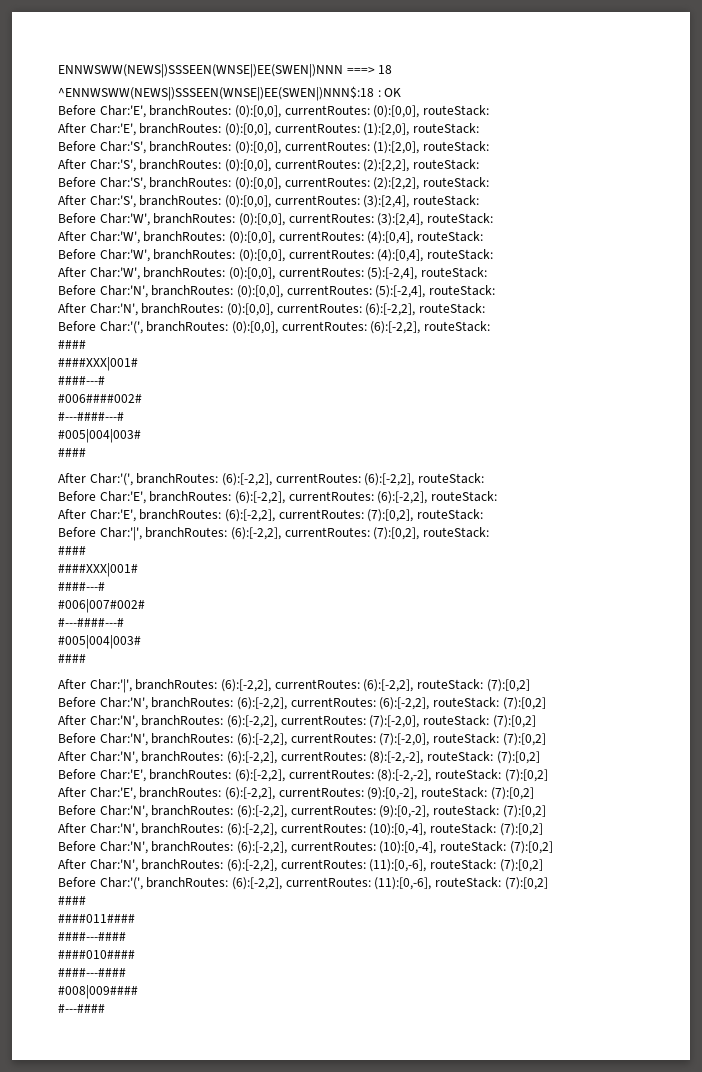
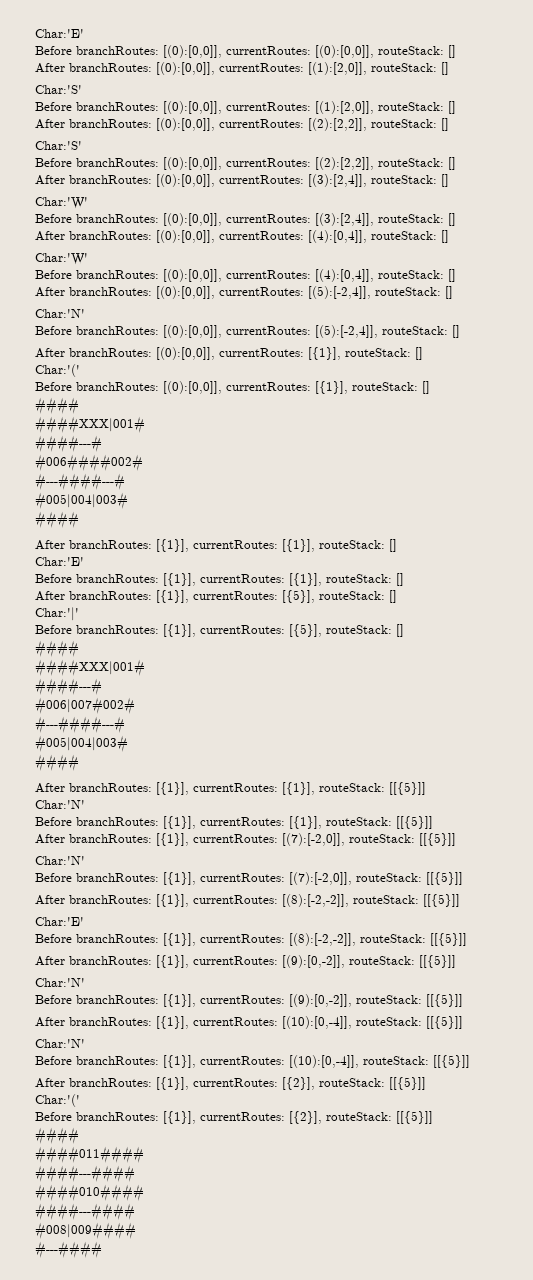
[58,64,393,78] [58,86,402,101] [58,105,489,118] [58,123,479,136] [58,141,489,154] [58,159,479,172] [58,177,489,190] [58,195,479,208] [58,213,493,226] [58,231,483,244] [58,249,493,262] [58,267,487,280] [58,285,495,298] [58,303,485,316] [58,321,490,334] ENNWSWW(NEWS|)SSSEEN(WNSE|)EE(SWEN|)NNN ===> 18 // ^ENNWSWW(NEWS|)SSSEEN(WNSE|)EE(SWEN|)NNN$:18 : OK // Before Char:'E', branchRoutes: (0):[0,0], currentRoutes: (0):[0,0], routeStack: // After Char:'E', branchRoutes: (0):[0,0], currentRoutes: (1):[2,0], routeStack: // Before Char:'S', branchRoutes: (0):[0,0], currentRoutes: (1):[2,0], routeStack: // After Char:'S', branchRoutes: (0):[0,0], currentRoutes: (2):[2,2], routeStack: // Before Char:'S', branchRoutes: (0):[0,0], currentRoutes: (2):[2,2], routeStack: // After Char:'S', branchRoutes: (0):[0,0], currentRoutes: (3):[2,4], routeStack: // Before Char:'W', branchRoutes: (0):[0,0], currentRoutes: (3):[2,4], routeStack: // After Char:'W', branchRoutes: (0):[0,0], currentRoutes: (4):[0,4], routeStack: // Before Char:'W', branchRoutes: (0):[0,0], currentRoutes: (4):[0,4], routeStack: // After Char:'W', branchRoutes: (0):[0,0], currentRoutes: (5):[-2,4], routeStack: // Before Char:'N', branchRoutes: (0):[0,0], currentRoutes: (5):[-2,4], routeStack: // After Char:'N', branchRoutes: (0):[0,0], currentRoutes: (6):[-2,2], routeStack: // Before Char:'(', branchRoutes: (0):[0,0], currentRoutes: (6):[-2,2], routeStack: -> [35,29,84,38] [35,45,456,58] [35,62,449,75] [35,85,82,94] [35,101,456,114] [35,118,449,131] [35,141,82,150] [35,157,456,170] [35,174,449,187] [35,197,88,209] [35,213,456,226] [35,230,449,243] [35,253,88,265] [35,269,456,282] [35,286,453,299] [35,309,85,318] [35,325,460,338] [35,347,423,360] [35,364,80,377] [35,381,430,394] Char:'E' // Before branchRoutes: [(0):[0,0]], currentRoutes: [(0):[0,0]], routeStack: [] // After branchRoutes: [(0):[0,0]], currentRoutes: [(1):[2,0]], routeStack: [] // Char:'S' // Before branchRoutes: [(0):[0,0]], currentRoutes: [(1):[2,0]], routeStack: [] // After branchRoutes: [(0):[0,0]], currentRoutes: [(2):[2,2]], routeStack: [] // Char:'S' // Before branchRoutes: [(0):[0,0]], currentRoutes: [(2):[2,2]], routeStack: [] // After branchRoutes: [(0):[0,0]], currentRoutes: [(3):[2,4]], routeStack: [] // Char:'W' // Before branchRoutes: [(0):[0,0]], currentRoutes: [(3):[2,4]], routeStack: [] // After branchRoutes: [(0):[0,0]], currentRoutes: [(4):[0,4]], routeStack: [] // Char:'W' // Before branchRoutes: [(0):[0,0]], currentRoutes: [(4):[0,4]], routeStack: [] // After branchRoutes: [(0):[0,0]], currentRoutes: [(5):[-2,4]], routeStack: [] // Char:'N' // Before branchRoutes: [(0):[0,0]], currentRoutes: [(5):[-2,4]], routeStack: [] // After branchRoutes: [(0):[0,0]], currentRoutes: [{1}], routeStack: [] // Char:'(' // Before branchRoutes: [(0):[0,0]], currentRoutes: [{1}], routeStack: []
[89,473,484,486] [58,491,497,504] [58,509,483,522] [58,527,489,541] Char:'(', branchRoutes: (6):[-2,2], currentRoutes: (6):[-2,2], routeStack: // Before Char:'E', branchRoutes: (6):[-2,2], currentRoutes: (6):[-2,2], routeStack: // After Char:'E', branchRoutes: (6):[-2,2], currentRoutes: (7):[0,2], routeStack: // Before Char:'|', branchRoutes: (6):[-2,2], currentRoutes: (7):[0,2], routeStack: -> [69,539,397,552] [35,557,84,566] [35,573,404,586] [35,590,397,603] [35,607,79,621] [35,624,404,637] branchRoutes: [{1}], currentRoutes: [{1}], routeStack: [] // Char:'E' // Before branchRoutes: [{1}], currentRoutes: [{1}], routeStack: [] // After branchRoutes: [{1}], currentRoutes: [{5}], routeStack: [] // Char:'|' // Before branchRoutes: [{1}], currentRoutes: [{5}], routeStack: []
[89,679,530,693] [58,697,546,710] [58,715,536,728] [58,733,546,746] [58,751,540,764] [58,769,548,782] [58,787,534,800] [58,805,546,818] [58,823,543,836] [58,841,553,854] [58,859,543,872] [58,877,548,890] Char:'|', branchRoutes: (6):[-2,2], currentRoutes: (6):[-2,2], routeStack: (7):[0,2] // Before Char:'N', branchRoutes: (6):[-2,2], currentRoutes: (6):[-2,2], routeStack: (7):[0,2] // After Char:'N', branchRoutes: (6):[-2,2], currentRoutes: (7):[-2,0], routeStack: (7):[0,2] // Before Char:'N', branchRoutes: (6):[-2,2], currentRoutes: (7):[-2,0], routeStack: (7):[0,2] // After Char:'N', branchRoutes: (6):[-2,2], currentRoutes: (8):[-2,-2], routeStack: (7):[0,2] // Before Char:'E', branchRoutes: (6):[-2,2], currentRoutes: (8):[-2,-2], routeStack: (7):[0,2] // After Char:'E', branchRoutes: (6):[-2,2], currentRoutes: (9):[0,-2], routeStack: (7):[0,2] // Before Char:'N', branchRoutes: (6):[-2,2], currentRoutes: (9):[0,-2], routeStack: (7):[0,2] // After Char:'N', branchRoutes: (6):[-2,2], currentRoutes: (10):[0,-4], routeStack: (7):[0,2] // Before Char:'N', branchRoutes: (6):[-2,2], currentRoutes: (10):[0,-4], routeStack: (7):[0,2] // After Char:'N', branchRoutes: (6):[-2,2], currentRoutes: (11):[0,-6], routeStack: (7):[0,2] // Before Char:'(', branchRoutes: (6):[-2,2], currentRoutes: (11):[0,-6], routeStack: (7):[0,2] -> [69,782,426,795] [35,800,85,809] [35,816,433,829] [35,833,456,846] [35,856,85,865] [35,872,463,885] [35,894,460,907] [35,917,84,926] [35,933,467,946] [35,955,456,968] [35,978,85,987] [35,994,463,1007] [35,1016,463,1029] [35,1039,85,1048] [35,1055,470,1068] [35,1077,426,1090] [35,1094,80,1107] [35,1111,433,1124] branchRoutes: [{1}], currentRoutes: [{1}], routeStack: [[{5}]] // Char:'N' // Before branchRoutes: [{1}], currentRoutes: [{1}], routeStack: [[{5}]] // After branchRoutes: [{1}], currentRoutes: [(7):[-2,0]], routeStack: [[{5}]] // Char:'N' // Before branchRoutes: [{1}], currentRoutes: [(7):[-2,0]], routeStack: [[{5}]] // After branchRoutes: [{1}], currentRoutes: [(8):[-2,-2]], routeStack: [[{5}]] // Char:'E' // Before branchRoutes: [{1}], currentRoutes: [(8):[-2,-2]], routeStack: [[{5}]] // After branchRoutes: [{1}], currentRoutes: [(9):[0,-2]], routeStack: [[{5}]] // Char:'N' // Before branchRoutes: [{1}], currentRoutes: [(9):[0,-2]], routeStack: [[{5}]] // After branchRoutes: [{1}], currentRoutes: [(10):[0,-4]], routeStack: [[{5}]] // Char:'N' // Before branchRoutes: [{1}], currentRoutes: [(10):[0,-4]], routeStack: [[{5}]] // After branchRoutes: [{1}], currentRoutes: [{2}], routeStack: [[{5}]] // Char:'(' // Before branchRoutes: [{1}], currentRoutes: [{2}], routeStack: [[{5}]]

